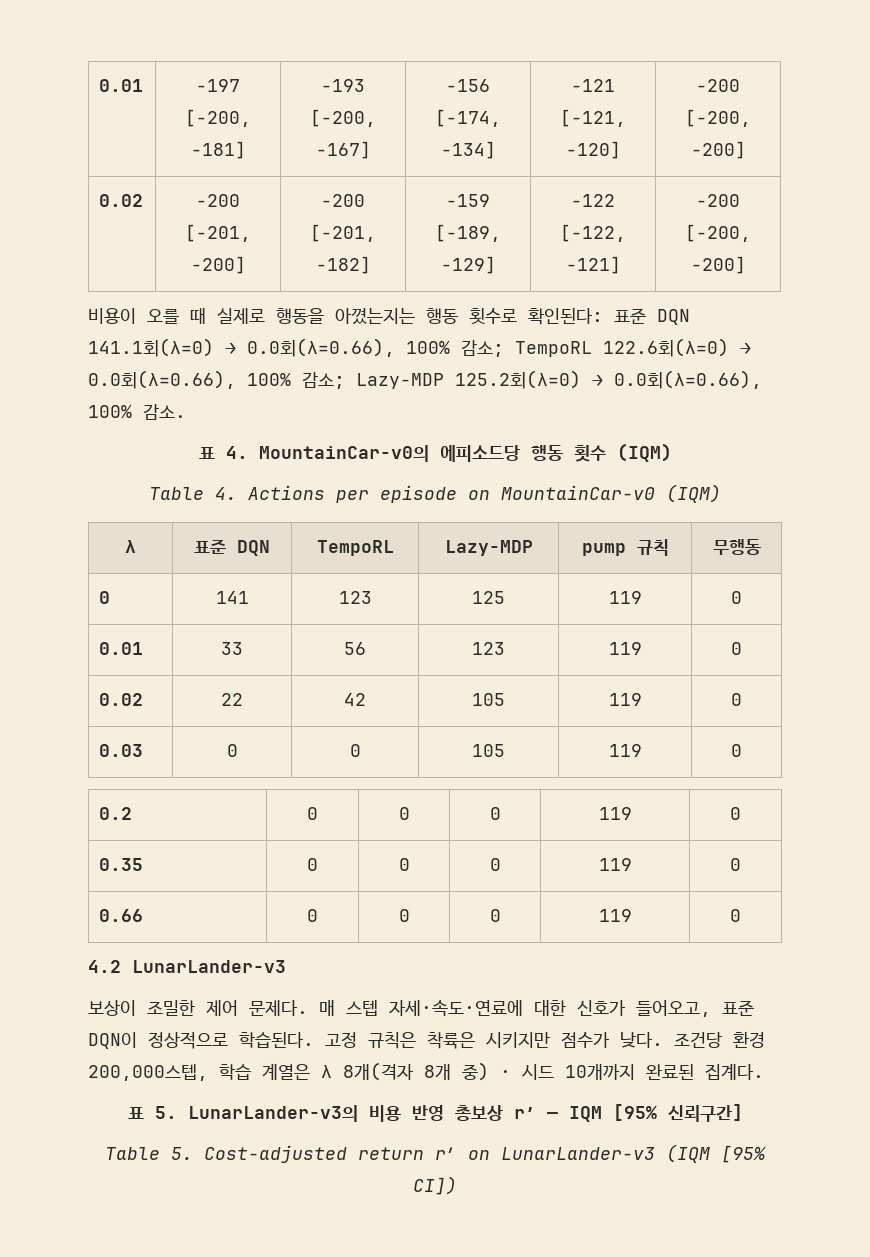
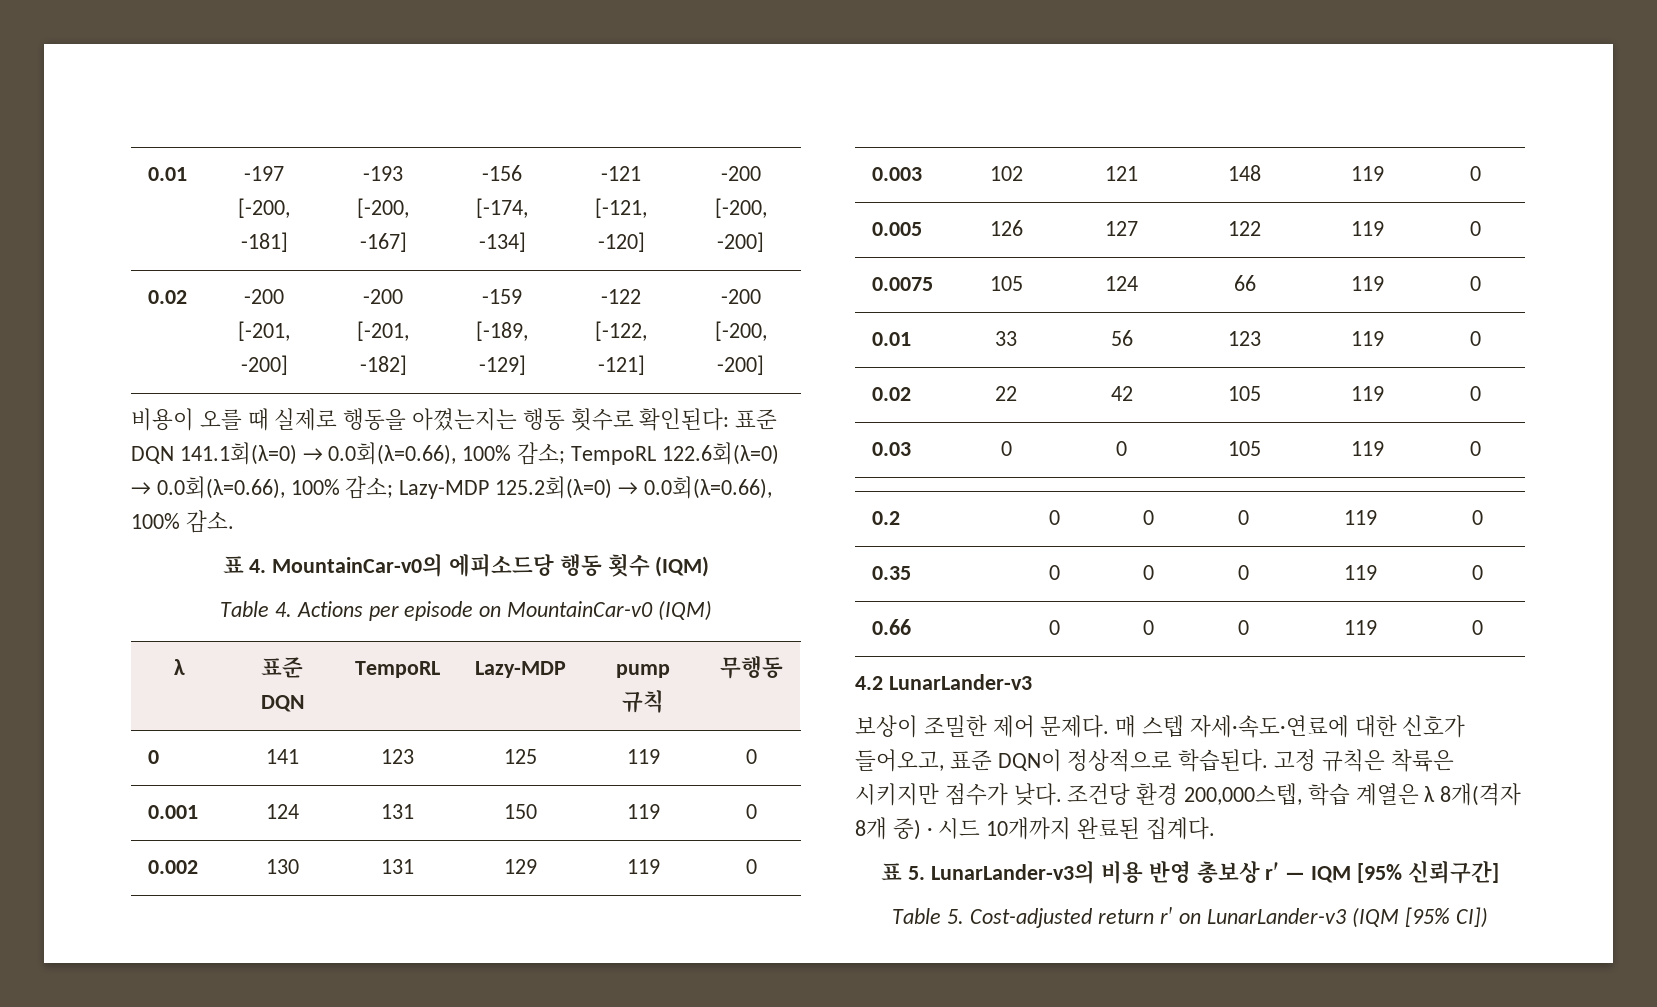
(742, 597) none -> [147,805,198,819] [265,804,299,819] [381,804,414,819] [504,804,537,819] [626,804,660,819] [746,804,757,819] [147,860,198,874] [265,859,299,874] [381,859,414,874] [504,859,537,874] [626,859,660,874] [746,859,757,874] [871,167,922,181] [989,166,1023,181] [1105,166,1138,181] [1228,165,1261,181] [1350,166,1384,181] [1470,166,1481,181] [871,222,922,236] [989,220,1023,236] [1105,221,1138,236] [1228,221,1261,236] [1350,221,1384,236] [1470,221,1481,236] [871,277,933,291] [989,276,1023,291] [1105,276,1138,291] [1233,275,1256,291] [1350,276,1384,291] [1470,276,1481,291] // 0.001 | 124 | 131 | 150 | 119 | 0 // 0.002 | 130 | 131 | 129 | 119 | 0 // 0.003 | 102 | 121 | 148 | 119 | 0 // 0.005 | 126 | 127 | 122 | 119 | 0 // 0.0075 | 105 | 124 | 66 | 119 | 0

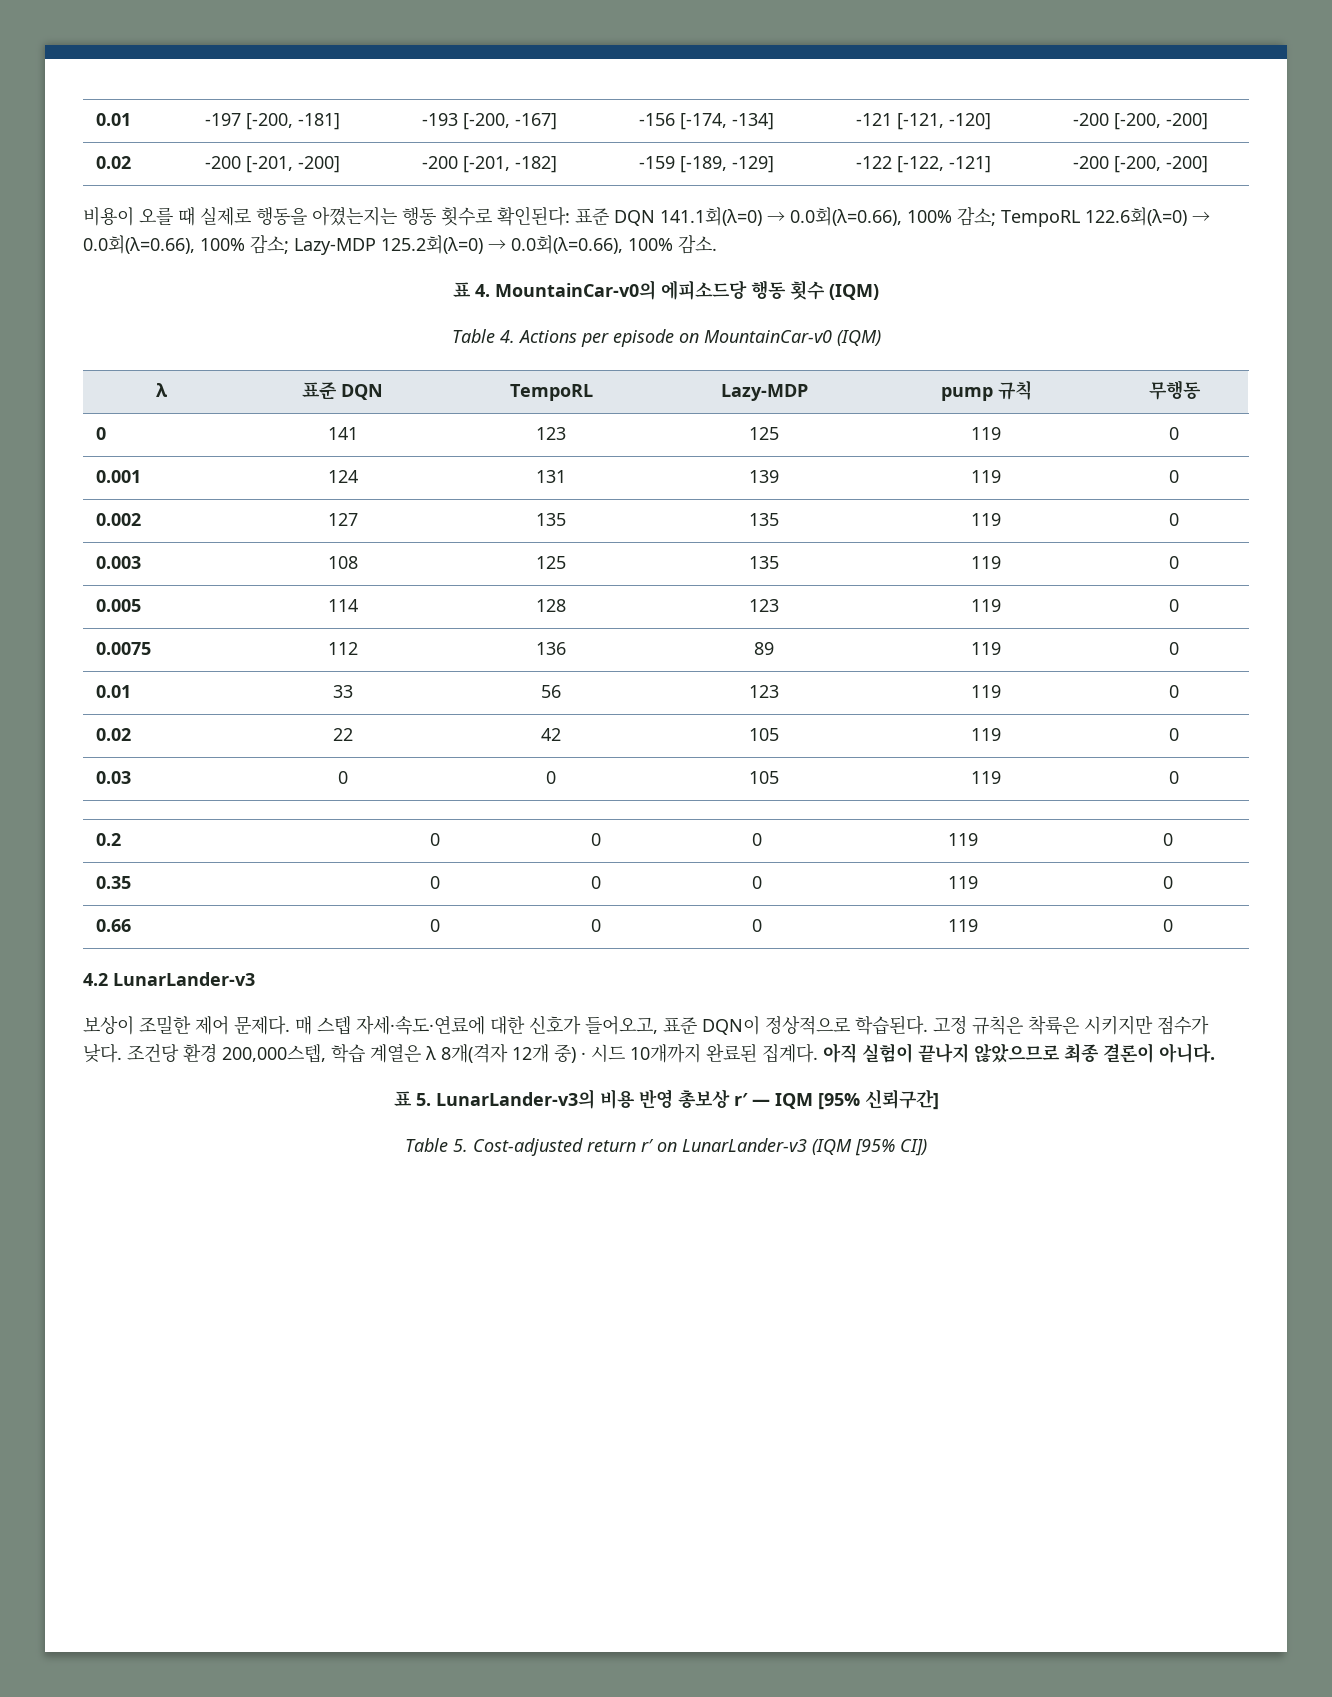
[504,804,537,819] 150 -> [749,470,779,483] 139
[265,859,299,874] [381,859,414,874] [504,859,537,874] 130 | 131 | 129 -> [327,513,358,526] [536,513,566,526] [749,513,779,526] 127 | 135 | 135
[989,166,1023,181] [1105,166,1138,181] [1228,165,1261,181] 102 | 121 | 148 -> [327,556,358,569] [536,556,566,569] [749,556,779,569] 108 | 125 | 135
[989,220,1023,236] [1105,221,1138,236] [1228,221,1261,236] 126 | 127 | 122 -> [327,599,358,612] [536,599,566,612] [749,599,779,612] 114 | 128 | 123
[989,276,1023,291] [1105,276,1138,291] [1233,275,1256,291] 105 | 124 | 66 -> [327,642,358,655] [536,642,566,655] [754,642,774,655] 112 | 136 | 89
[855,817,887,840] 8개 -> [512,1044,549,1063] 12개
(1215, 828) none -> [823,1043,1215,1063] 아직 실험이 끝나지 않았으므로 최종 결론이 아니다.

